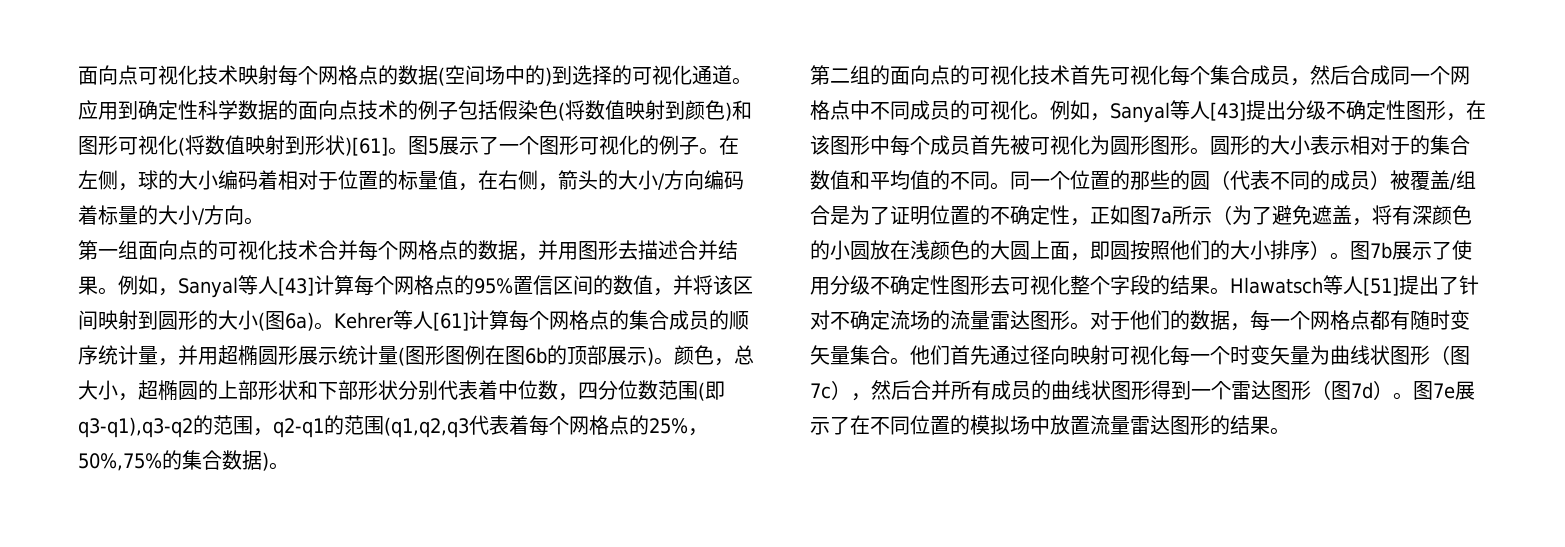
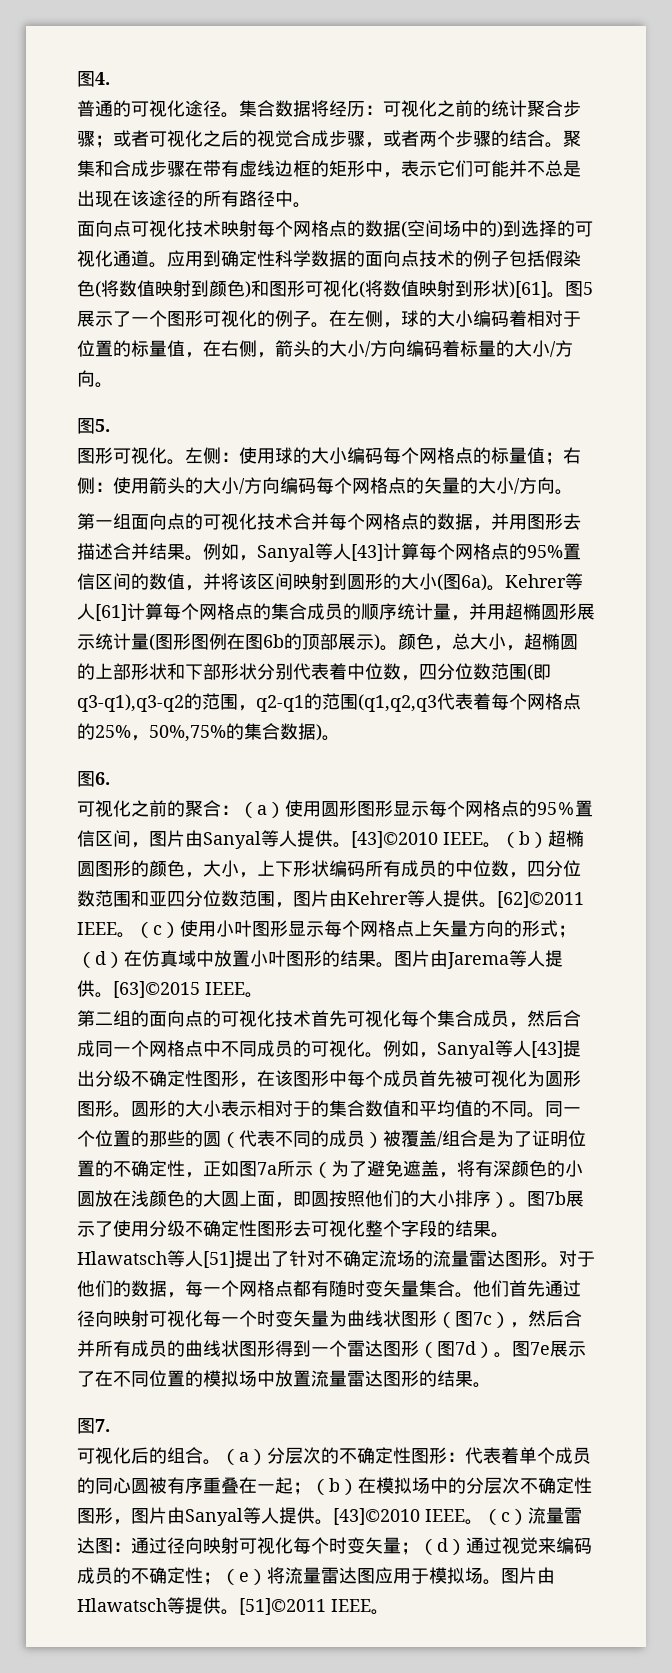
(78, 75) none -> [77,71,110,87] [77,100,581,118] [77,130,581,148] [77,160,581,178] [77,190,311,208] 图4. // 普通的可视化途径。集合数据将经历：可视化之前的统计聚合步骤；或者可视化之后的视觉合成步骤，或者两个步骤的结合。聚集和合成步骤在带有虚线边框的矩形中，表示它们可能并不总是出现在该途径的所有路径中。 //
(264, 221) none -> [77,418,110,434] [77,447,581,465] [77,477,573,495] // 图5. // 图形可视化。左侧：使用球的大小编码每个网格点的标量值；右侧：使用箭头的大小/方向编码每个网格点的矢量的大小/方向。
(289, 466) none -> [77,771,110,787] [77,800,593,818] [77,830,584,849] [77,860,581,878] [77,890,584,908] [77,920,576,938] [77,950,563,969] [77,980,263,998] // 图6. // 可视化之前的聚合：（a）使用圆形图形显示每个网格点的95％置信区间，图片由Sanyal等人提供。[43]©2010 IEEE。（b）超椭圆图形的颜色，大小，上下形状编码所有成员的中位数，四分位数范围和亚四分位数范围，图片由Kehrer等人提供。[62]©2011 IEEE。（c）使用小叶图形显示每个网格点上矢量方向的形式；（d）在仿真域中放置小叶图形的结果。图片由Jarema等人提供。[63]©2015 IEEE。
(1290, 431) none -> [77,1418,110,1434] [77,1447,591,1465] [77,1477,592,1495] [77,1507,582,1526] [77,1537,592,1555] [77,1567,555,1585] [77,1597,389,1615] // 图7. // 可视化后的组合。（a）分层次的不确定性图形：代表着单个成员的同心圆被有序重叠在一起；（b）在模拟场中的分层次不确定性图形，图片由Sanyal等人提供。[43]©2010 IEEE。（c）流量雷达图：通过径向映射可视化每个时变矢量；（d）通过视觉来编码成员的不确定性；（e）将流量雷达图应用于模拟场。图片由Hlawatsch等提供。[51]©2011 IEEE。

